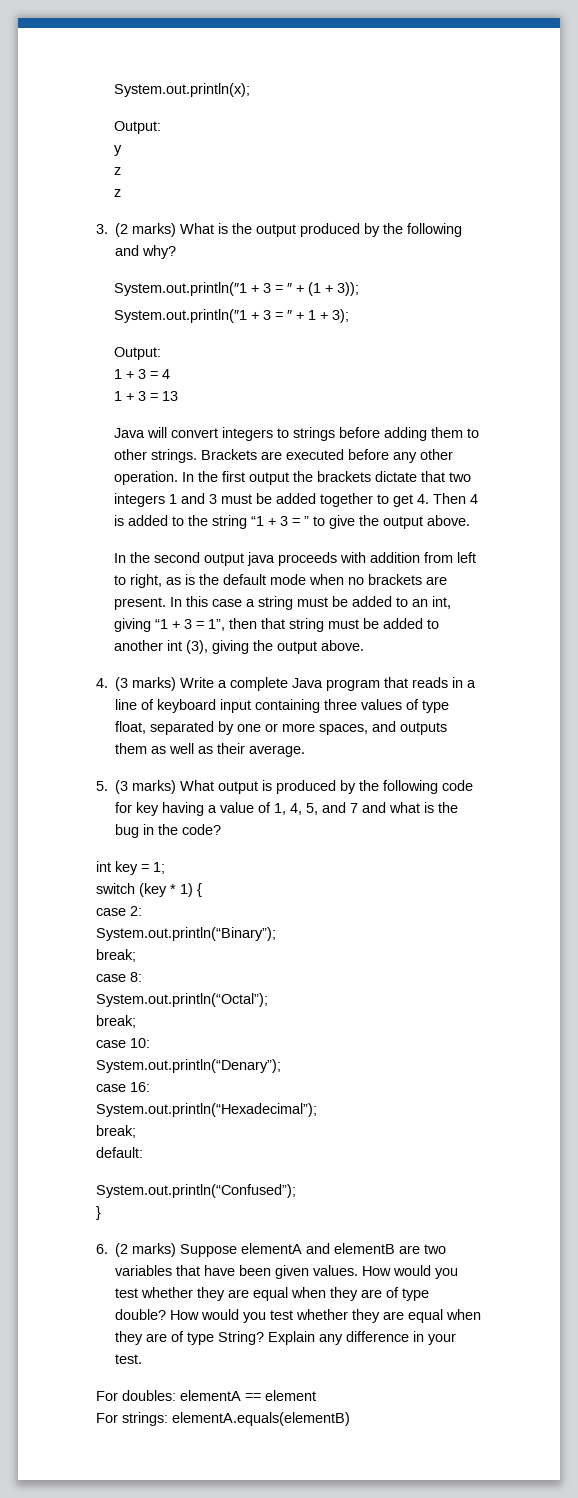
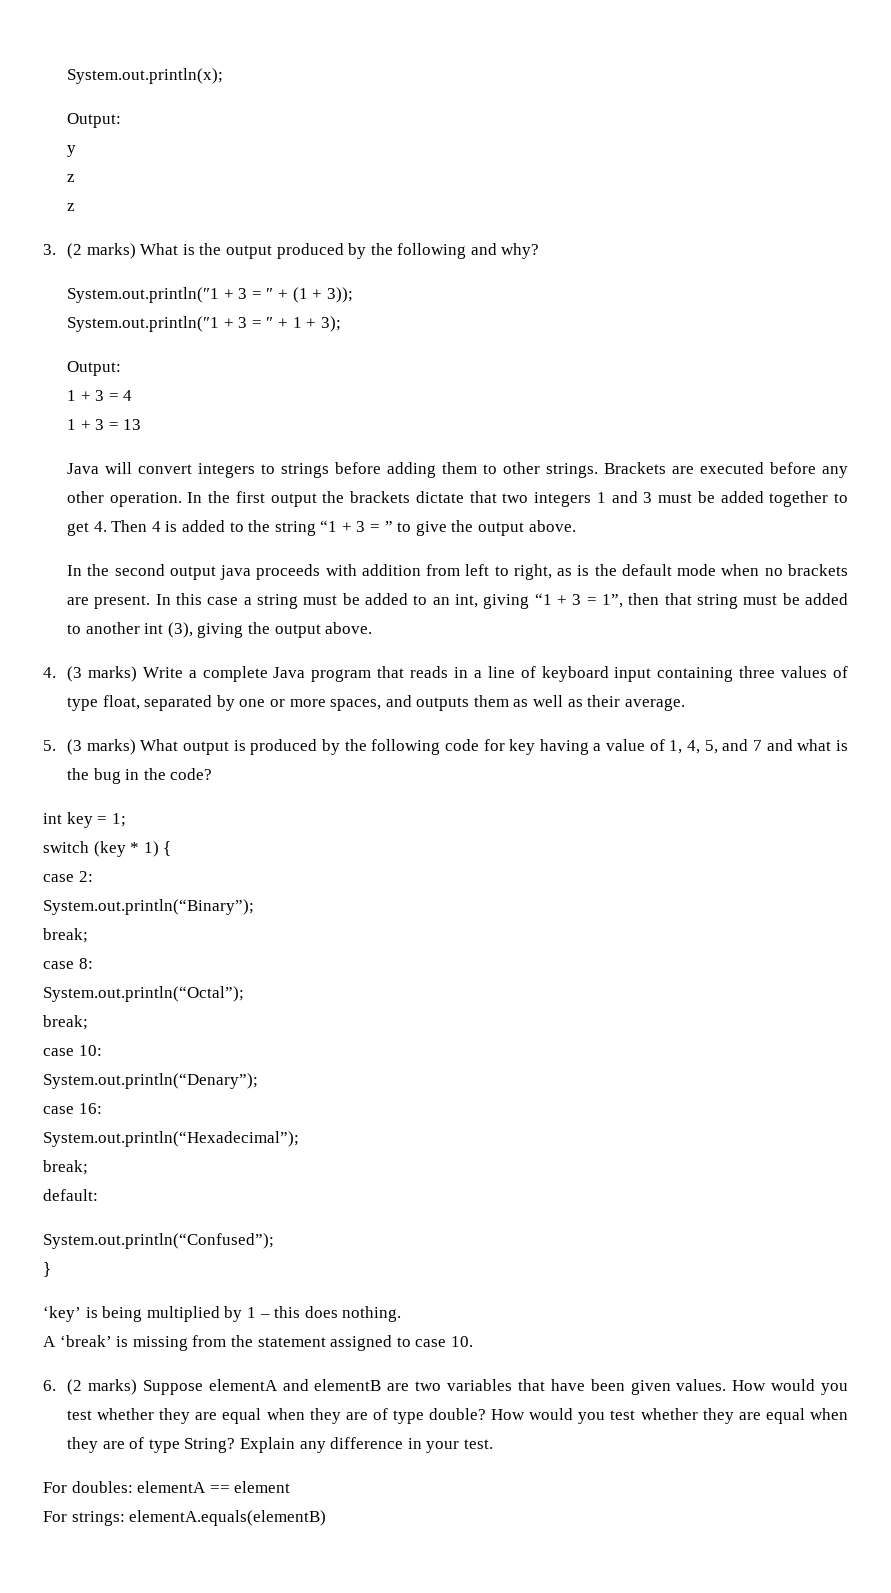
(101, 1213) none -> [43,1306,402,1322] [43,1335,473,1351] // ‘key’ is being multiplied by 1 – this does nothing. // A ‘break’ is missing from the statement assigned to case 10.

